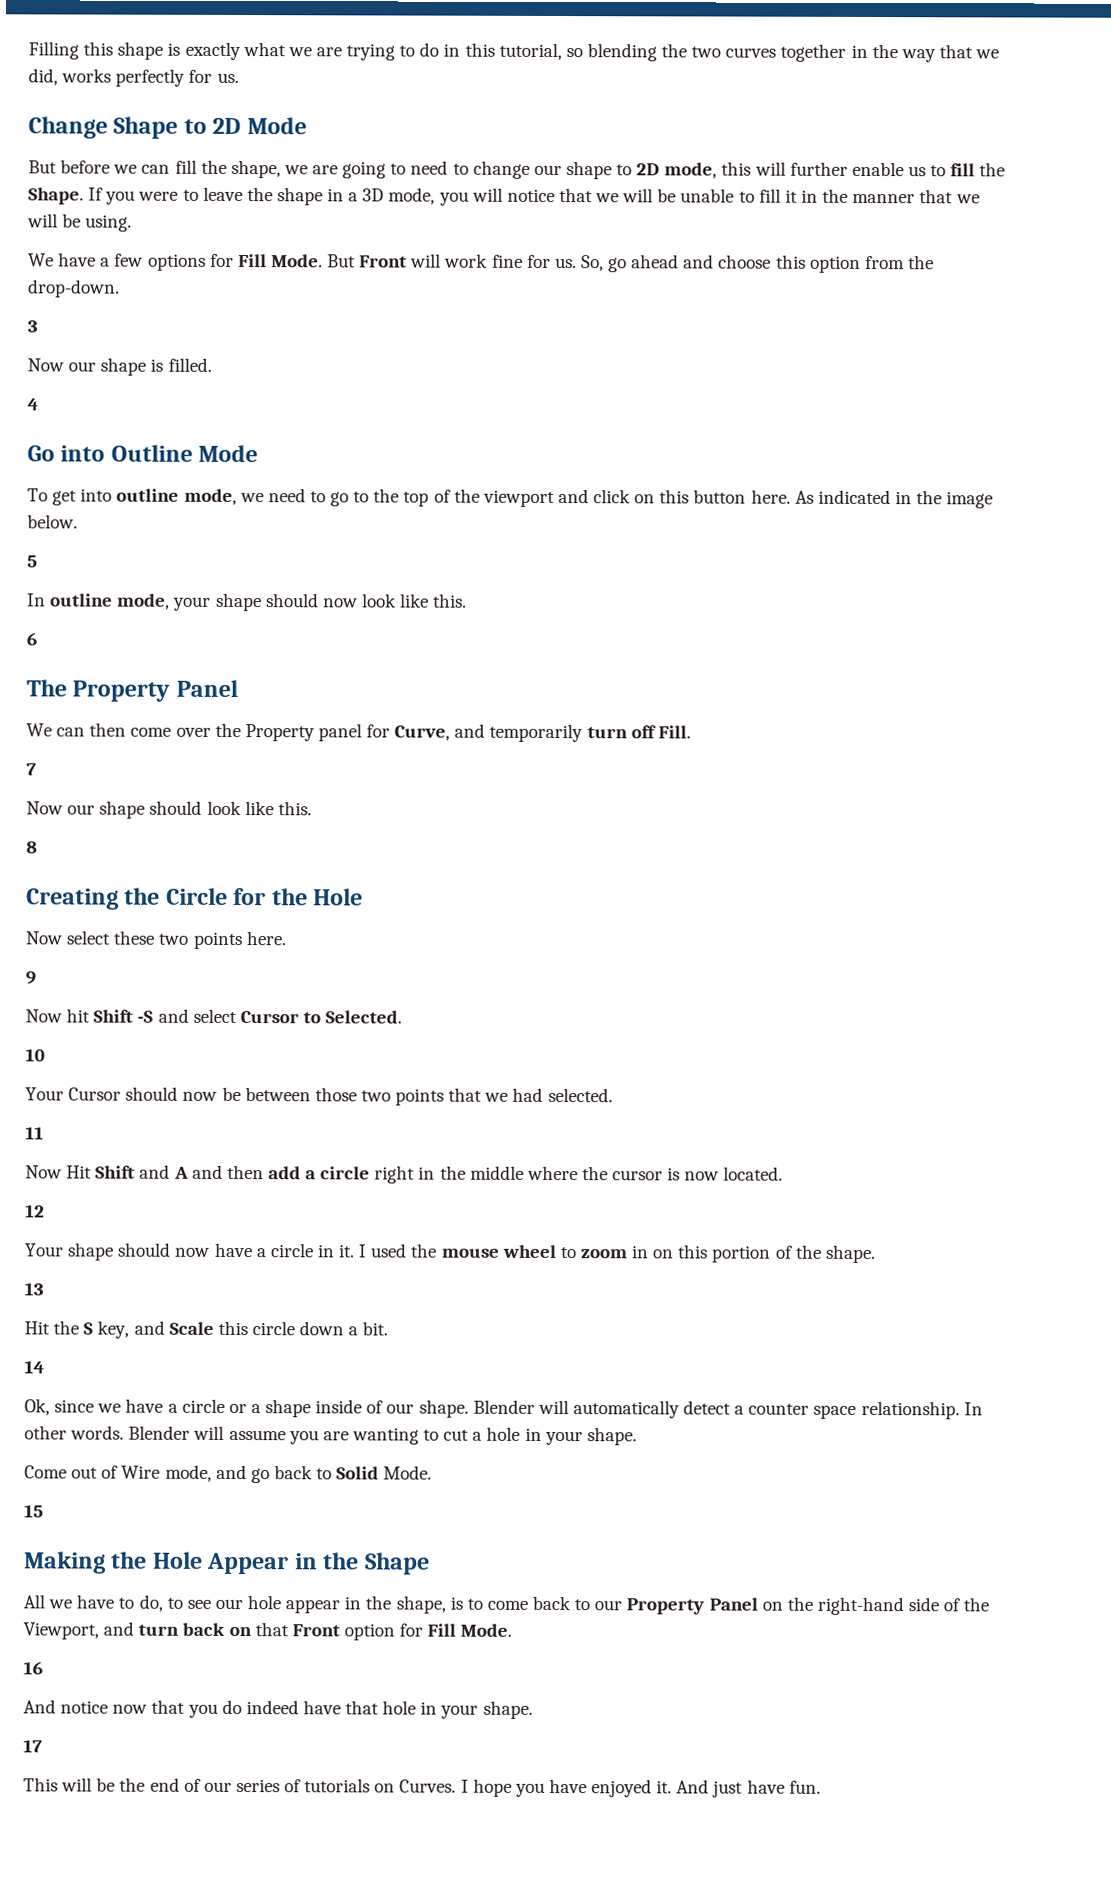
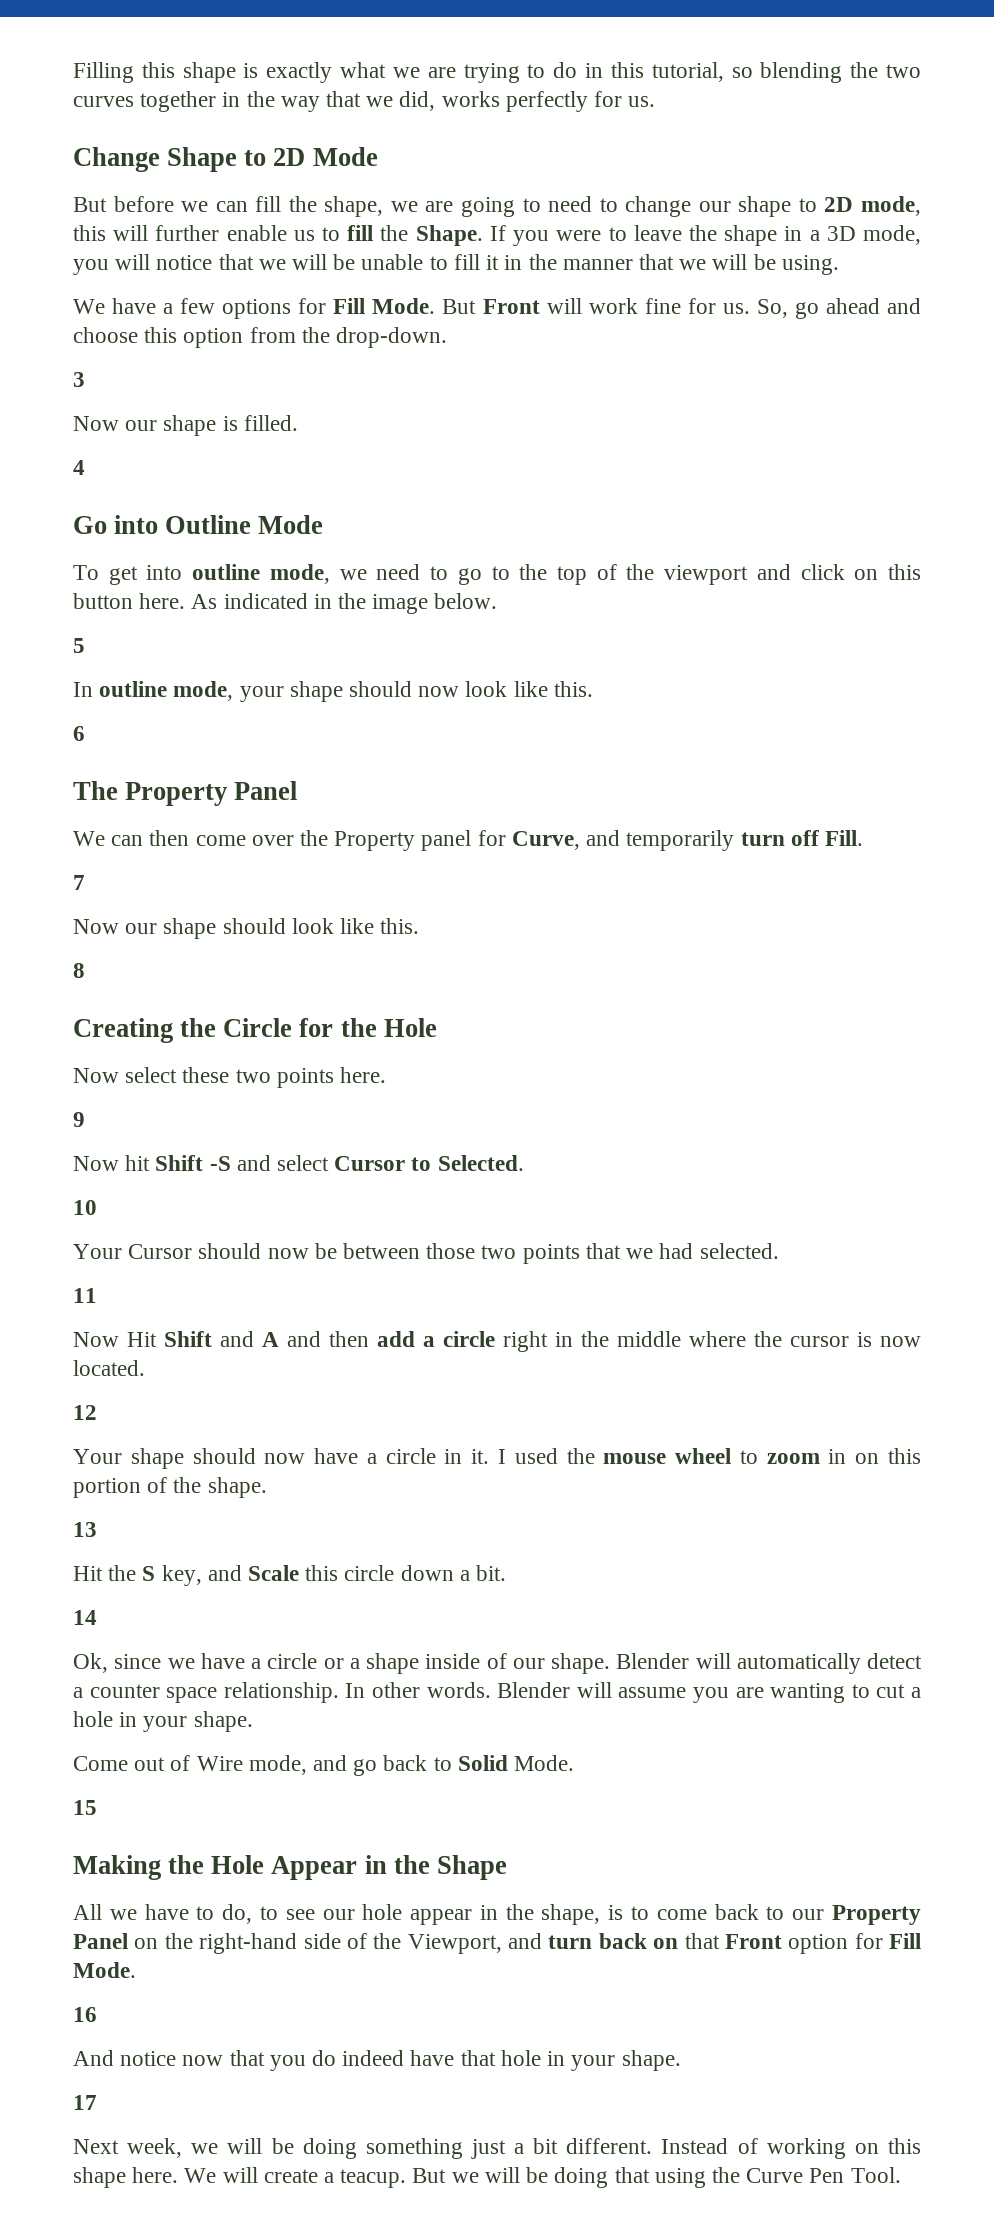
[23,1777,821,1798] This will be the end of our series of tutorials on Curves. I hope you have enjoyed it. And just have fun. -> [73,2138,921,2159] [73,2167,901,2188] Next week, we will be doing something just a bit different. Instead of working on this shape here. We will create a teacup. But we will be doing that using the Curve Pen Tool.

